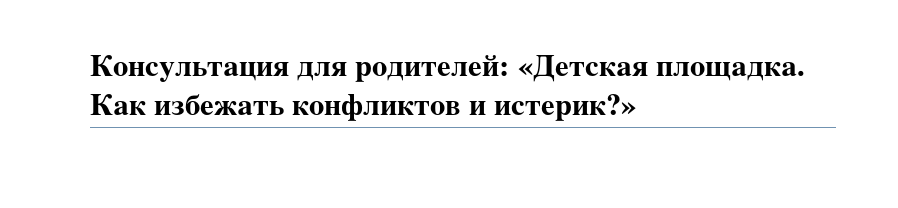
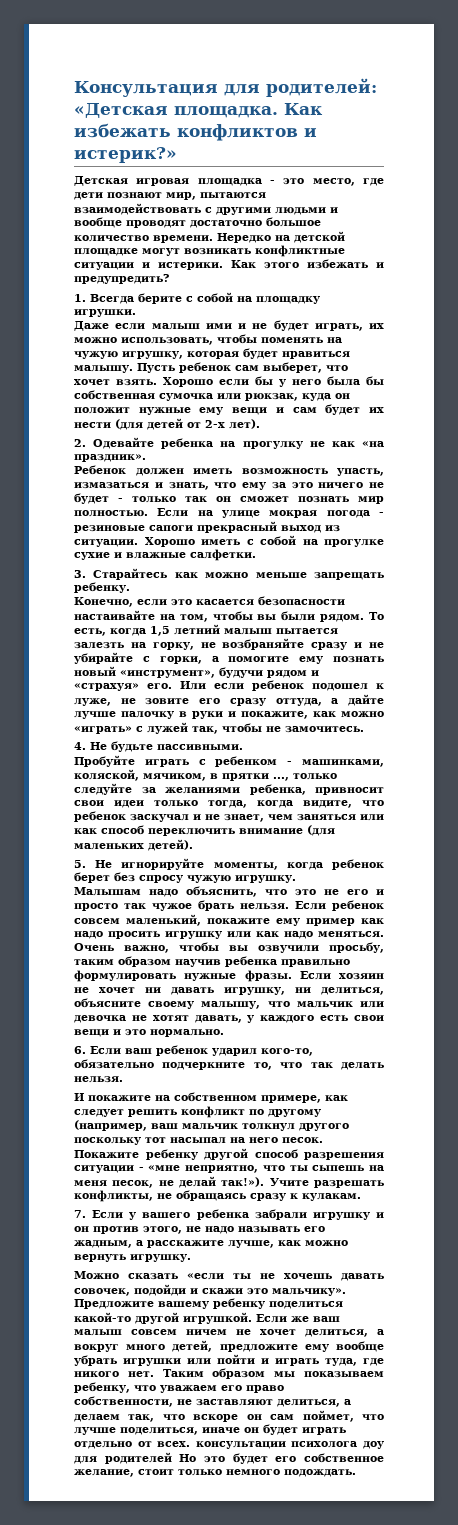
(636, 107) none -> [74,176,384,186] [74,192,266,200] [74,203,338,215] [74,217,321,228] [74,231,345,243] [74,245,345,257] [74,259,384,270] [74,274,169,284] [74,292,320,304] [74,309,136,317] [74,320,384,331] [74,334,342,345] [74,348,350,359] [74,362,348,373] [74,376,384,387] [74,390,350,401] [74,404,385,415] [74,418,260,430] [74,437,384,449] [74,454,146,462] [74,465,384,476] [74,482,384,490] [74,493,384,504] [74,508,384,518] [74,521,340,533] [74,535,384,547] [74,549,256,561] [74,568,385,580] [74,582,130,593] [74,596,345,607] [74,610,384,622] [74,624,338,636] [74,638,384,650] [74,652,385,664] [74,666,319,678] [74,680,384,691] [74,694,384,706] [74,711,384,719] [74,722,364,734] [74,741,243,752] [74,755,384,767] [74,769,337,781] [74,783,384,795] [74,800,384,808] [74,811,384,822] [74,825,335,836] [74,839,193,851] [74,858,384,870] [74,872,296,883] [74,886,384,897] [74,900,384,911] [74,914,384,926] [74,931,384,939] [74,942,384,953] [74,956,350,967] [74,970,384,982] [74,987,384,995] [74,998,384,1009] [74,1015,384,1023] [74,1029,224,1037] [74,1045,313,1056] [74,1059,385,1070] [74,1076,123,1083] [74,1092,348,1103] [74,1106,321,1118] [74,1120,349,1131] [74,1137,323,1145] [74,1148,384,1160] [74,1165,384,1173] [74,1176,385,1188] [74,1190,361,1202] [74,1209,384,1220] [74,1226,325,1234] [74,1240,348,1248] [74,1254,191,1262] [74,1271,385,1281] [74,1284,346,1296] [74,1298,343,1309] [74,1312,340,1324] [74,1329,384,1337] [74,1340,384,1352] [74,1354,384,1366] [74,1368,384,1379] [74,1382,284,1393] [74,1396,351,1407] [74,1410,384,1422] [74,1424,347,1435] [74,1441,384,1449] [74,1452,384,1464] [74,1469,356,1477] // Детская игровая площадка - это место, где дети познают мир, пытаются взаимодействовать с другими людьми и вообще проводят достаточно большое количество времени. Нередко на детской площадке могут возникать конфликтные ситуации и истерики. Как этого избежать и предупредить? // 1. Всегда берите с собой на площадку игрушки. // Даже если малыш ими и не будет играть, их можно использовать, чтобы поменять на чужую игрушку, которая будет нравиться малышу. Пусть ребенок сам выберет, что хочет взять. Хорошо если бы у него была бы собственная сумочка или рюкзак, куда он положит нужные ему вещи и сам будет их нести (для детей от 2-х лет). // 2. Одевайте ребенка на прогулку не как «на праздник». // Ребенок должен иметь возможность упасть, измазаться и знать, что ему за это ничего не будет - только так он сможет познать мир полностью. Если на улице мокрая погода - резиновые сапоги прекрасный выход из ситуации. Хорошо иметь с собой на прогулке сухие и влажные салфетки. // 3. Старайтесь как можно меньше запрещать ребенку. // Конечно, если это касается безопасности настаивайте на том, чтобы вы были рядом. То есть, когда 1,5 летний малыш пытается залезть на горку, не возбраняйте сразу и не убирайте с горки, а помогите ему познать новый «инструмент», будучи рядом и «страхуя» его. Или если ребенок подошел к луже, не зовите его сразу оттуда, а дайте лучше палочку в руки и покажите, как можно «играть» с лужей так, чтобы не замочитесь. // 4. Не будьте пассивными. // Пробуйте играть с ребенком - машинками, коляской, мячиком, в прятки ..., только следуйте за желаниями ребенка, привносит свои идеи только тогда, когда видите, что ребенок заскучал и не знает, чем заняться или как способ переключить внимание (для маленьких детей). // 5. Не игнорируйте моменты, когда ребенок берет без спросу чужую игрушку. // Малышам надо объяснить, что это не его и просто так чужое брать нельзя. Если ребенок совсем маленький, покажите ему пример как надо просить игрушку или как надо меняться. Очень важно, чтобы вы озвучили просьбу, таким образом научив ребенка правильно формулировать нужные фразы. Если хозяин не хочет ни давать игрушку, ни делиться, объясните своему малышу, что мальчик или девочка не хотят давать, у каждого есть свои вещи и это нормально. // 6. Если ваш ребенок ударил кого-то, обязательно подчеркните то, что так делать нельзя. // И покажите на собственном примере, как следует решить конфликт по другому (например, ваш мальчик толкнул другого поскольку тот насыпал на него песок. Покажите ребенку другой способ разрешения ситуации - «мне неприятно, что ты сыпешь на меня песок, не делай так!»). Учите разрешать конфликты, не обращаясь сразу к кулакам. // 7. Если у вашего ребенка забрали игрушку и он против этого, не надо называть его жадным, а расскажите лучше, как можно вернуть игрушку. // Можно сказать «если ты не хочешь давать совочек, подойди и скажи это мальчику». Предложите вашему ребенку поделиться какой-то другой игрушкой. Если же ваш малыш совсем ничем не хочет делиться, а вокруг много детей, предложите ему вообще убрать игрушки или пойти и играть туда, где никого нет. Таким образом мы показываем ребенку, что уважаем его право собственности, не заставляют делиться, а делаем так, что вскоре он сам поймет, что лучше поделиться, иначе он будет играть отдельно от всех. консультации психолога доу для родителей Но это будет его собственное желание, стоит только немного подождать.

